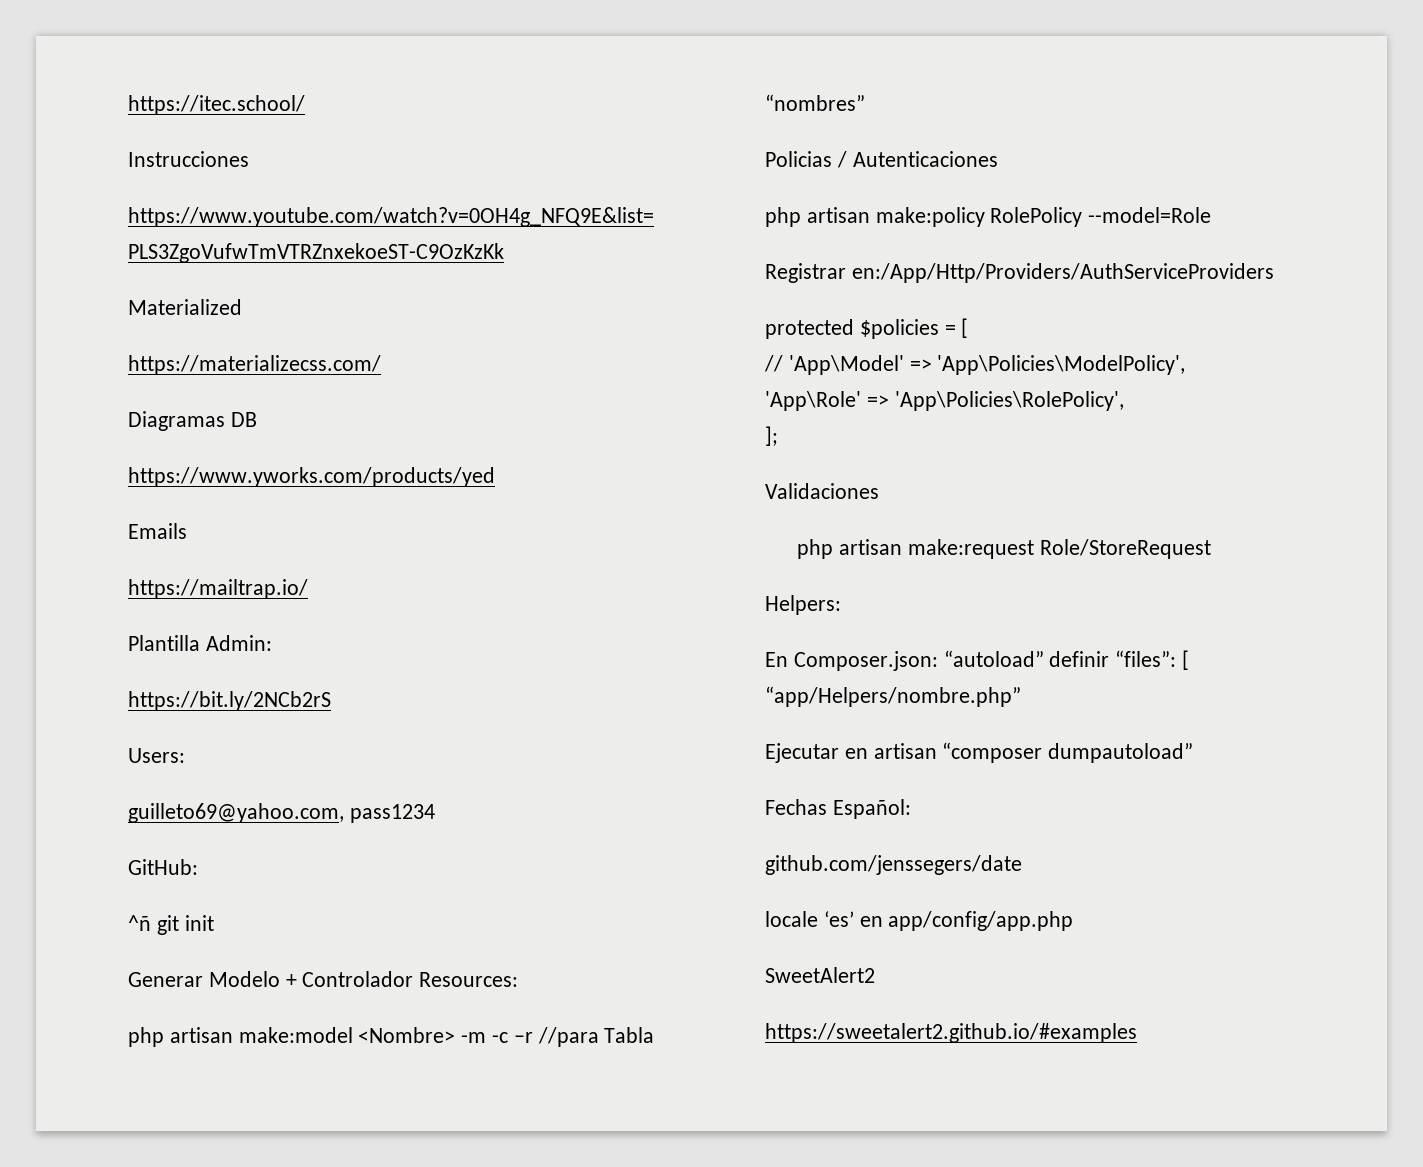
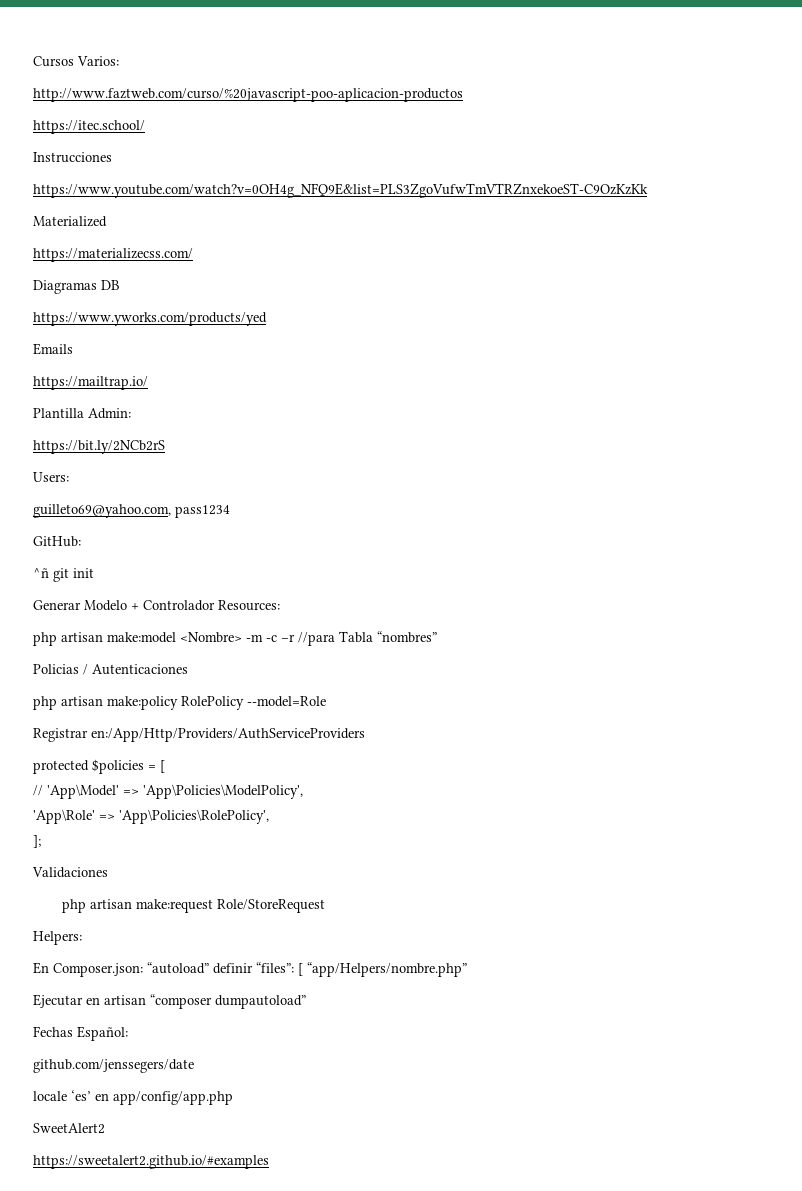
(128, 105) none -> [33,56,119,67] [33,88,463,102] Cursos Varios: // http://www.faztweb.com/curso/%20javascript-poo-aplicacion-productos //

